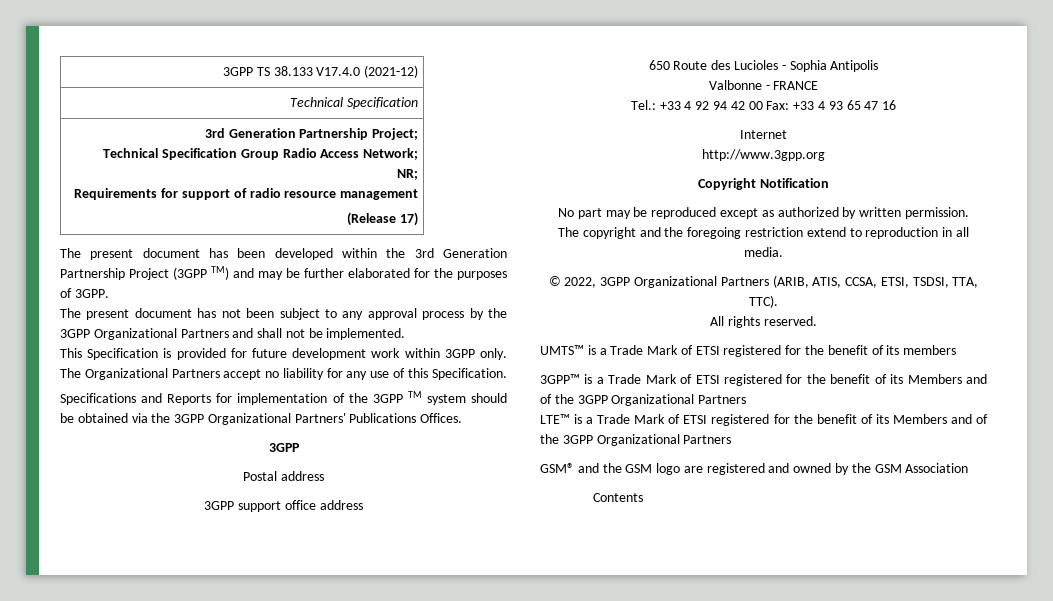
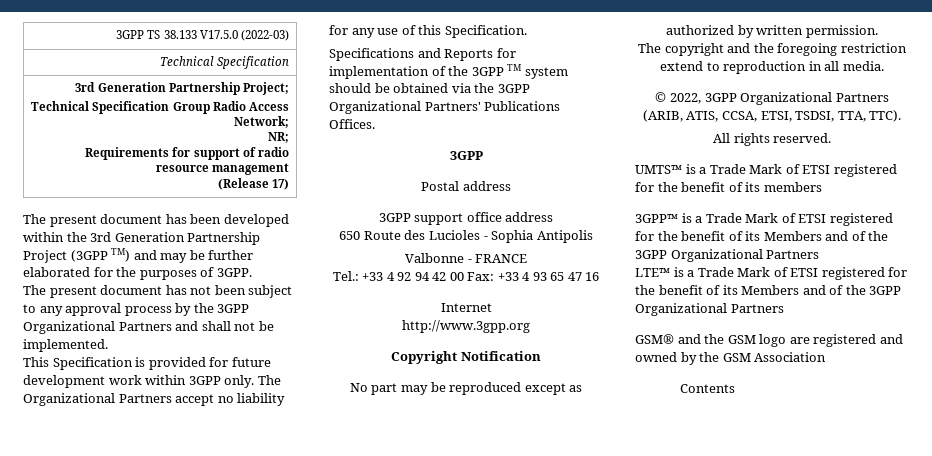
[316,65,419,78] V17.4.0 (2021-12) -> [199,30,289,41] V17.5.0 (2022-03)

